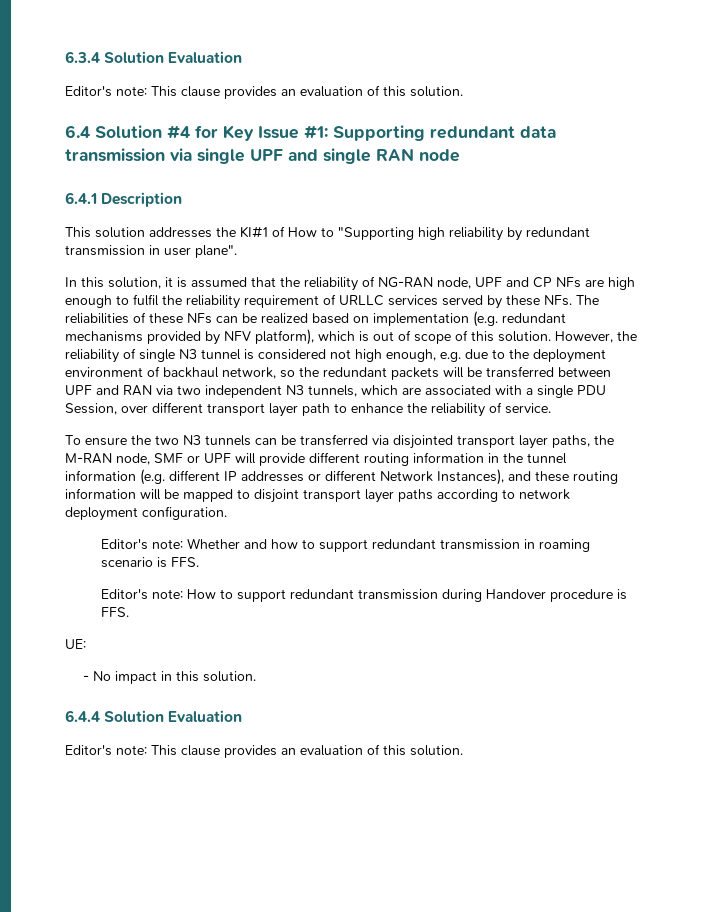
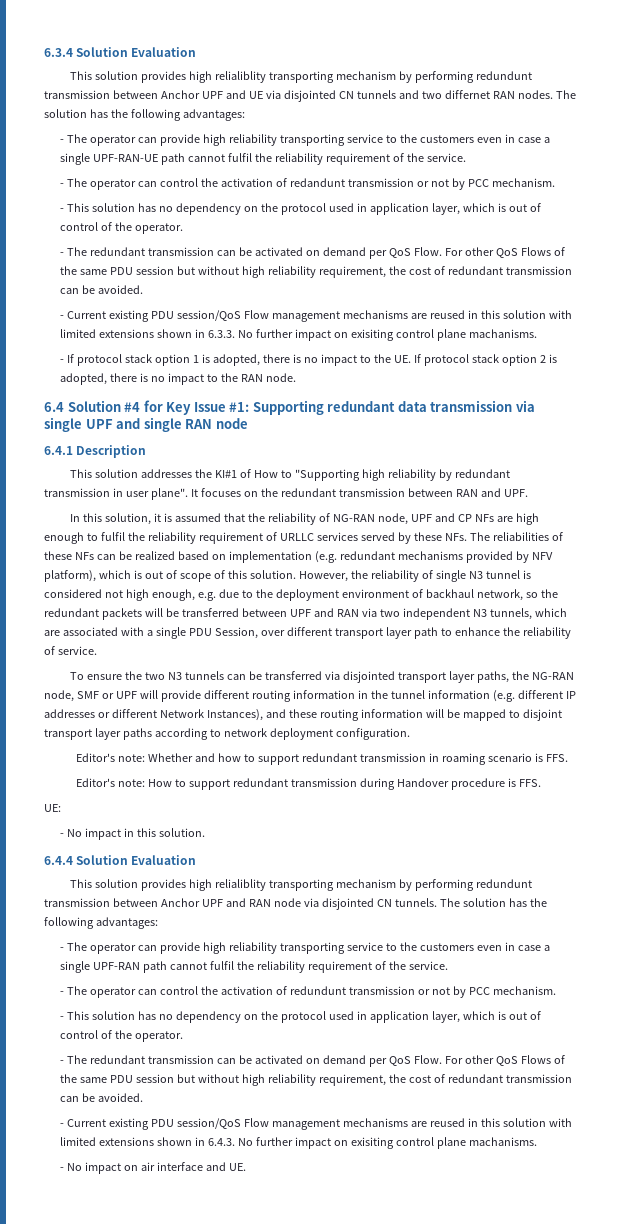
[65,85,463,99] Editor's note: This clause provides an evaluation of this solution. -> [70,71,532,83] [44,90,576,102] [44,109,245,121] [60,134,550,146] [60,153,466,165] [60,178,555,190] [60,203,541,215] [60,222,184,234] [60,247,565,259] [60,266,572,278] [60,285,144,294] [60,310,572,322] [60,329,537,341] [60,354,557,366] [60,373,296,385] This solution provides high relialiblity transporting mechanism by performing redundunt transmission between Anchor UPF and UE via disjointed CN tunnels and two differnet RAN nodes. The solution has the following advantages: // - The operator can provide high reliability transporting service to the customers even in case a single UPF-RAN-UE path cannot fulfil the reliability requirement of the service. // - The operator can control the activation of redandunt transmission or not by PCC mechanism. // - This solution has no dependency on the protocol used in application layer, which is out of control of the operator. // - The redundant transmission can be activated on demand per QoS Flow. For other QoS Flows of the same PDU session but without high reliability requirement, the cost of redundant transmission can be avoided. // - Current existing PDU session/QoS Flow management mechanisms are reused in this solution with limited extensions shown in 6.3.3. No further impact on exisiting control plane machanisms. // - If protocol stack option 1 is adopted, there is no impact to the UE. If protocol stack option 2 is adopted, there is no impact to the RAN node.
(237, 251) none -> [190,488,528,497] It focuses on the redundant transmission between RAN and UPF.
[65,453,112,464] M-RAN -> [531,672,574,680] NG-RAN
[65,744,463,758] Editor's note: This clause provides an evaluation of this solution. -> [70,879,532,891] [44,898,547,910] [44,917,158,929] [60,942,550,954] [60,961,448,973] [60,986,556,998] [60,1011,541,1023] [60,1030,184,1042] [60,1055,565,1067] [60,1074,572,1086] [60,1093,144,1102] [60,1118,572,1130] [60,1137,537,1149] [60,1162,246,1174] This solution provides high relialiblity transporting mechanism by performing redundunt transmission between Anchor UPF and RAN node via disjointed CN tunnels. The solution has the following advantages: // - The operator can provide high reliability transporting service to the customers even in case a single UPF-RAN path cannot fulfil the reliability requirement of the service. // - The operator can control the activation of redundunt transmission or not by PCC mechanism. // - This solution has no dependency on the protocol used in application layer, which is out of control of the operator. // - The redundant transmission can be activated on demand per QoS Flow. For other QoS Flows of the same PDU session but without high reliability requirement, the cost of redundant transmission can be avoided. // - Current existing PDU session/QoS Flow management mechanisms are reused in this solution with limited extensions shown in 6.4.3. No further impact on exisiting control plane machanisms. // - No impact on air interface and UE.

